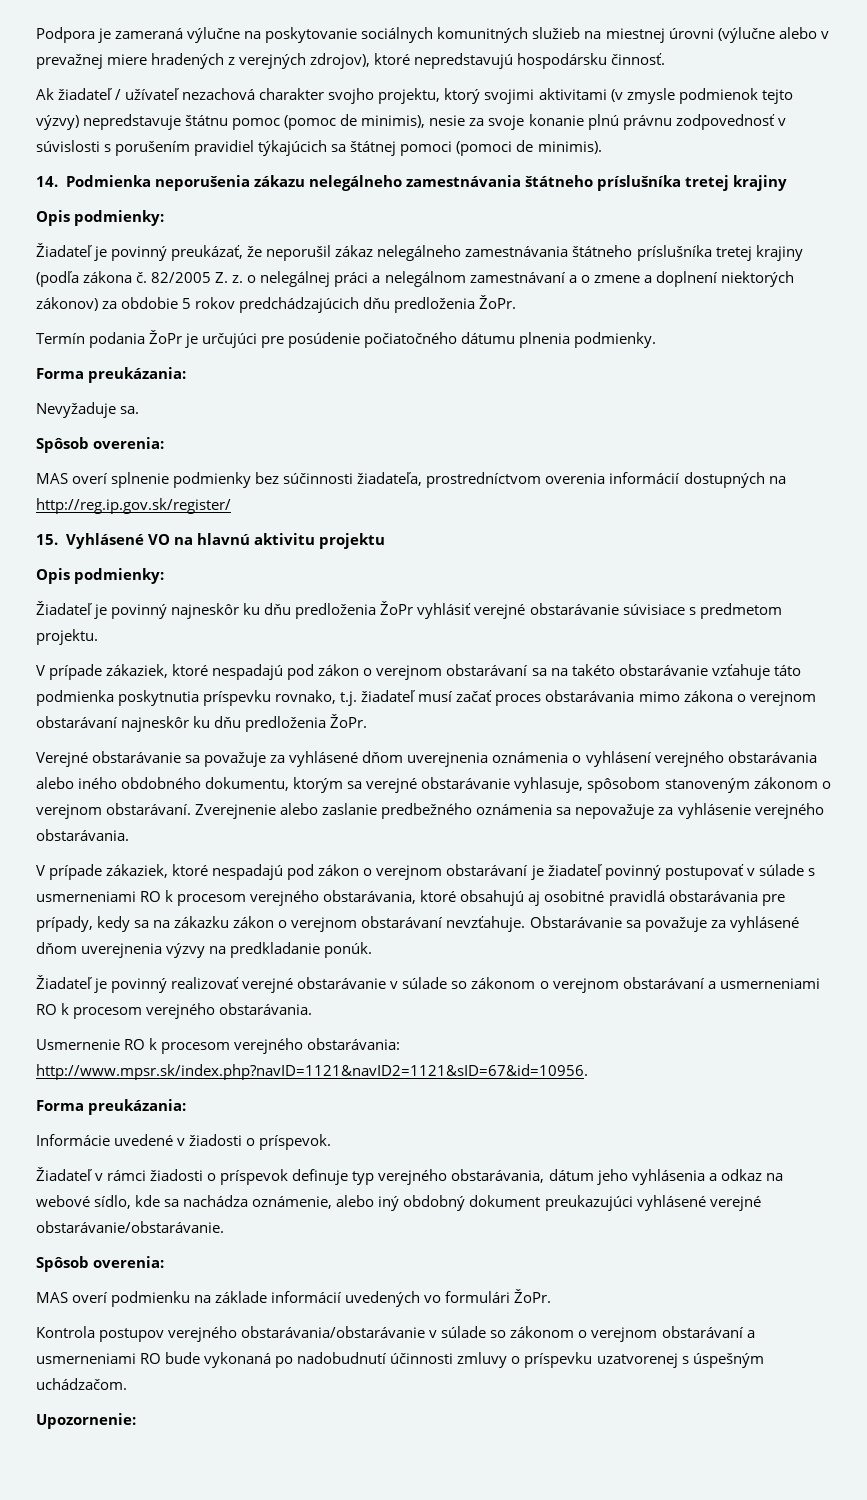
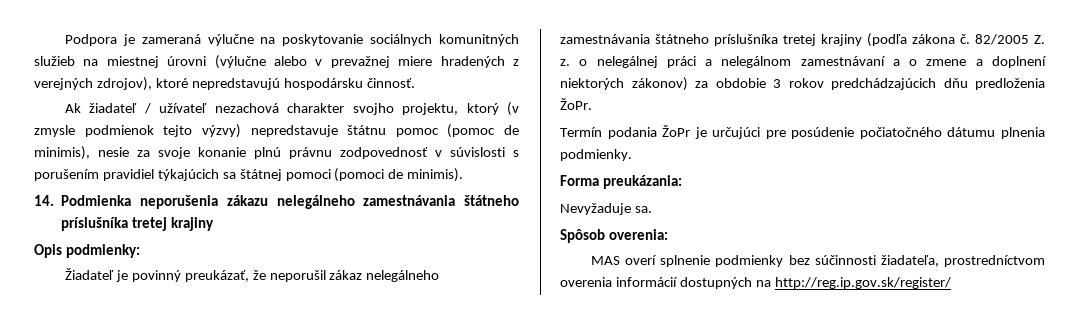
[484,88,607,104] svojimi aktivitami -> (499, 109) none
[182,298,192,309] 5 -> [773,79,781,88] 3
[36,533,385,549] [36,568,165,584] [36,601,782,619] [36,629,98,645] [36,664,801,680] [36,690,816,706] [36,714,368,732] [36,751,817,767] [36,777,831,793] [36,803,824,819] [36,829,129,841] [36,864,815,880] [36,890,785,906] [36,916,799,932] [36,942,373,958] [36,975,820,993] [36,1003,313,1019] [36,1038,401,1054] [36,1064,588,1080] [36,1099,187,1115] [36,1134,332,1150] [36,1167,783,1185] [36,1195,761,1211] [36,1221,224,1233] [36,1256,165,1272] [36,1289,552,1307] [36,1326,755,1342] [36,1352,764,1368] [36,1378,127,1390] [36,1413,136,1429] // 15. Vyhlásené VO na hlavnú aktivitu projektu // Opis podmienky: // Žiadateľ je povinný najneskôr ku dňu predloženia ŽoPr vyhlásiť verejné obstarávanie súvisiace s predmetom projektu. // V prípade zákaziek, ktoré nespadajú pod zákon o verejnom obstarávaní sa na takéto obstarávanie vzťahuje táto podmienka poskytnutia príspevku rovnako, t.j. žiadateľ musí začať proces obstarávania mimo zákona o verejnom obstarávaní najneskôr ku dňu predloženia ŽoPr. // Verejné obstarávanie sa považuje za vyhlásené dňom uverejnenia oznámenia o vyhlásení verejného obstarávania alebo iného obdobného dokumentu, ktorým sa verejné obstarávanie vyhlasuje, spôsobom stanoveným zákonom o verejnom obstarávaní. Zverejnenie alebo zaslanie predbežného oznámenia sa nepovažuje za vyhlásenie verejného obstarávania. // V prípade zákaziek, ktoré nespadajú pod zákon o verejnom obstarávaní je žiadateľ povinný postupovať v súlade s usmerneniami RO k procesom verejného obstarávania, ktoré obsahujú aj osobitné pravidlá obstarávania pre prípady, kedy sa na zákazku zákon o verejnom obstarávaní nevzťahuje. Obstarávanie sa považuje za vyhlásené dňom uverejnenia výzvy na predkladanie ponúk. // Žiadateľ je povinný realizovať verejné obstarávanie v súlade so zákonom o verejnom obstarávaní a usmerneniami RO k procesom verejného obstarávania. // Usmernenie RO k procesom verejného obstarávania: http://www.mpsr.sk/index.php?navID=1121&navID2=1121&sID=67&id=10956. // Forma preukázania: // Informácie uvedené v žiadosti o príspevok. // Žiadateľ v rámci žiadosti o príspevok definuje typ verejného obstarávania, dátum jeho vyhlásenia a odkaz na webové sídlo, kde sa nachádza oznámenie, alebo iný obdobný dokument preukazujúci vyhlásené verejné obstarávanie/obstarávanie. // Spôsob overenia: // MAS overí podmienku na základe informácií uvedených vo formulári ŽoPr. // Kontrola postupov verejného obstarávania/obstarávanie v súlade so zákonom o verejnom obstarávaní a usmerneniami RO bude vykonaná po nadobudnutí účinnosti zmluvy o príspevku uzatvorenej s úspešným uchádzačom. // Upozornenie: -> (951, 283) none

